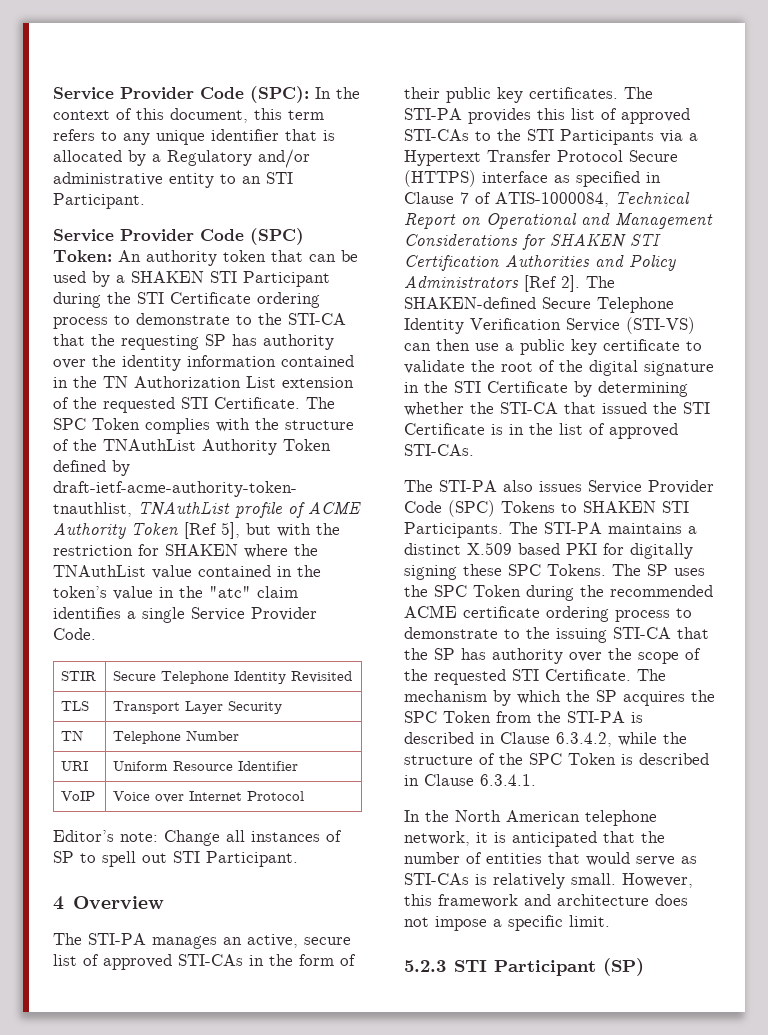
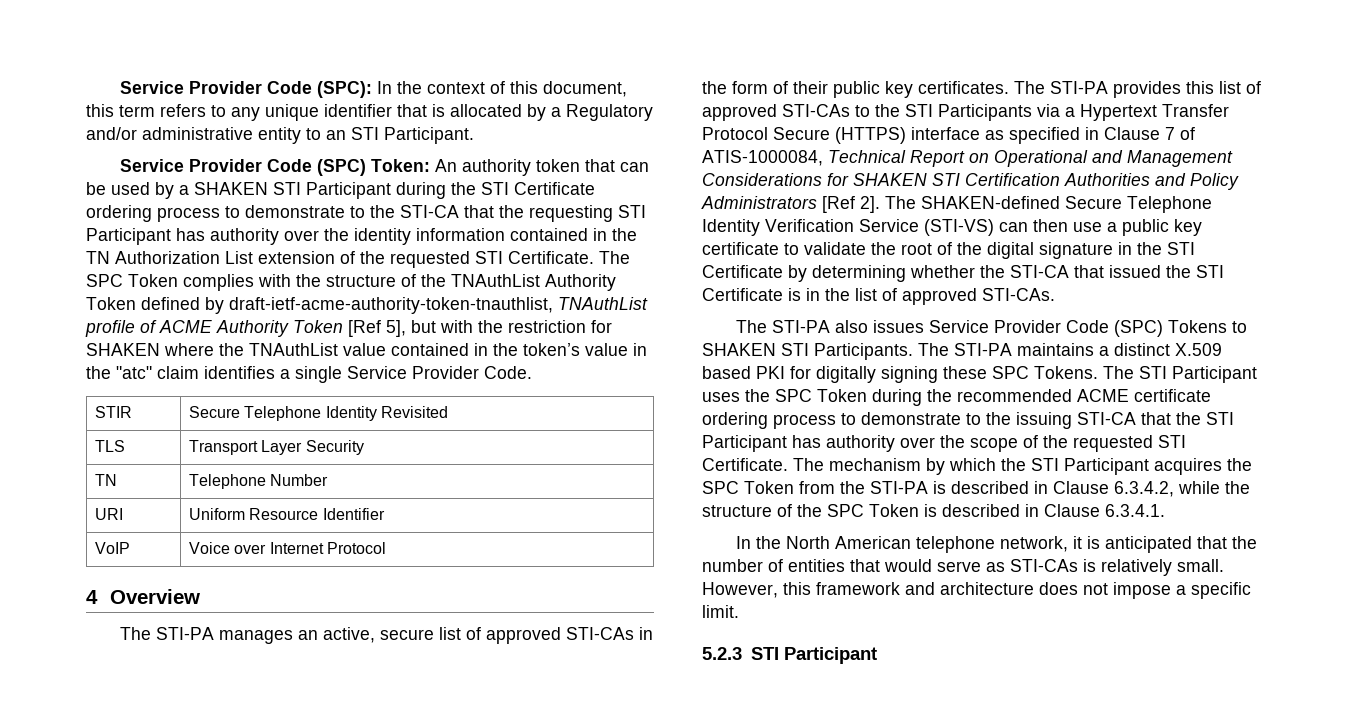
[205,334,226,346] SP -> [618,205,646,218] [86,228,171,245] STI Participant
[53,830,342,846] [53,851,298,867] // Editor’s note: Change all instances of SP to spell out STI Participant. -> (387, 548) none
[647,564,668,576] SP -> [1139,366,1257,383] STI Participant
[434,648,455,660] SP -> [1206,412,1234,425] [702,435,787,452] STI Participant
[596,690,617,702] SP -> [1031,458,1149,475] STI Participant
[603,958,645,976] (SP) -> (877, 655) none

